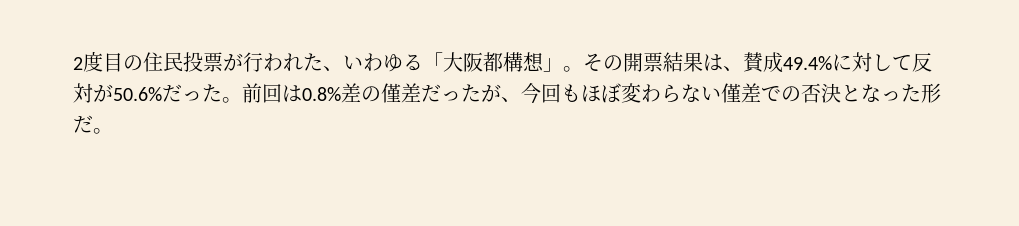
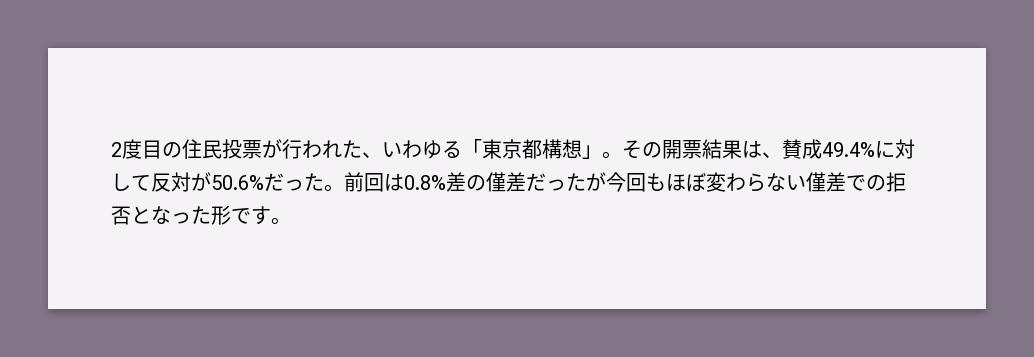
[443,52,483,72] 大阪 -> [482,139,522,159] 東京
[501,97,521,102] 、 -> (606, 181) none
[801,83,841,103] 否決 -> [886,172,906,192] [111,206,131,225] 拒否
[73,115,93,133] だ -> [231,206,271,225] です

